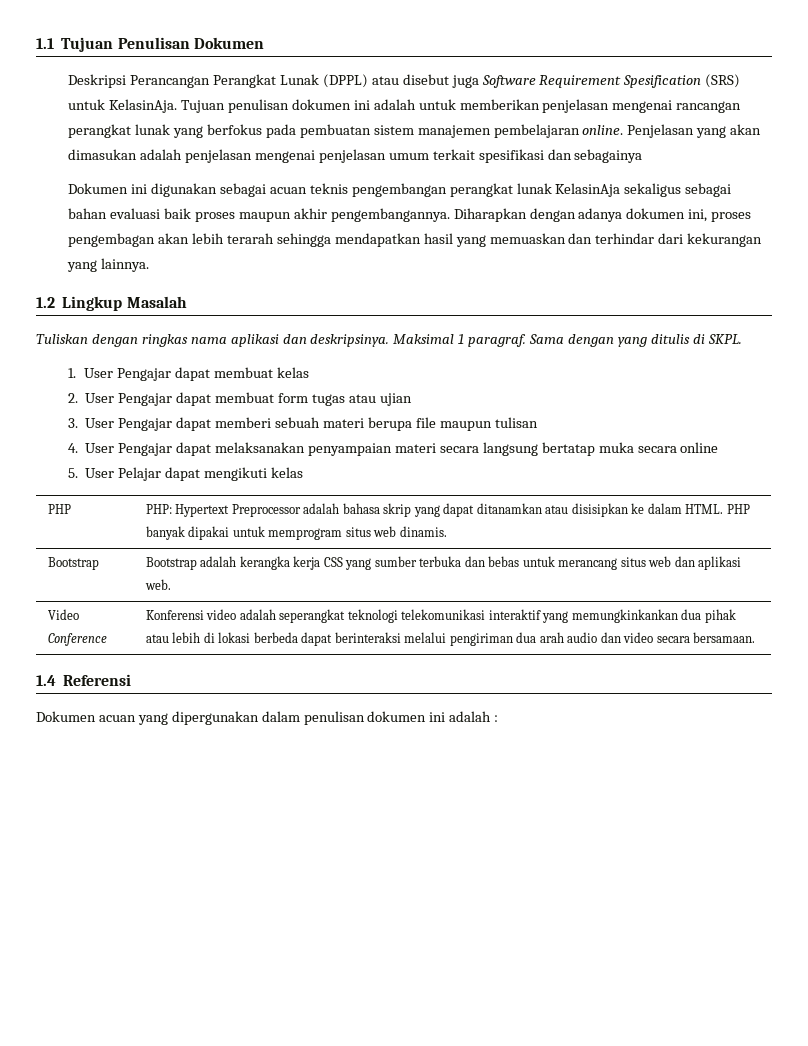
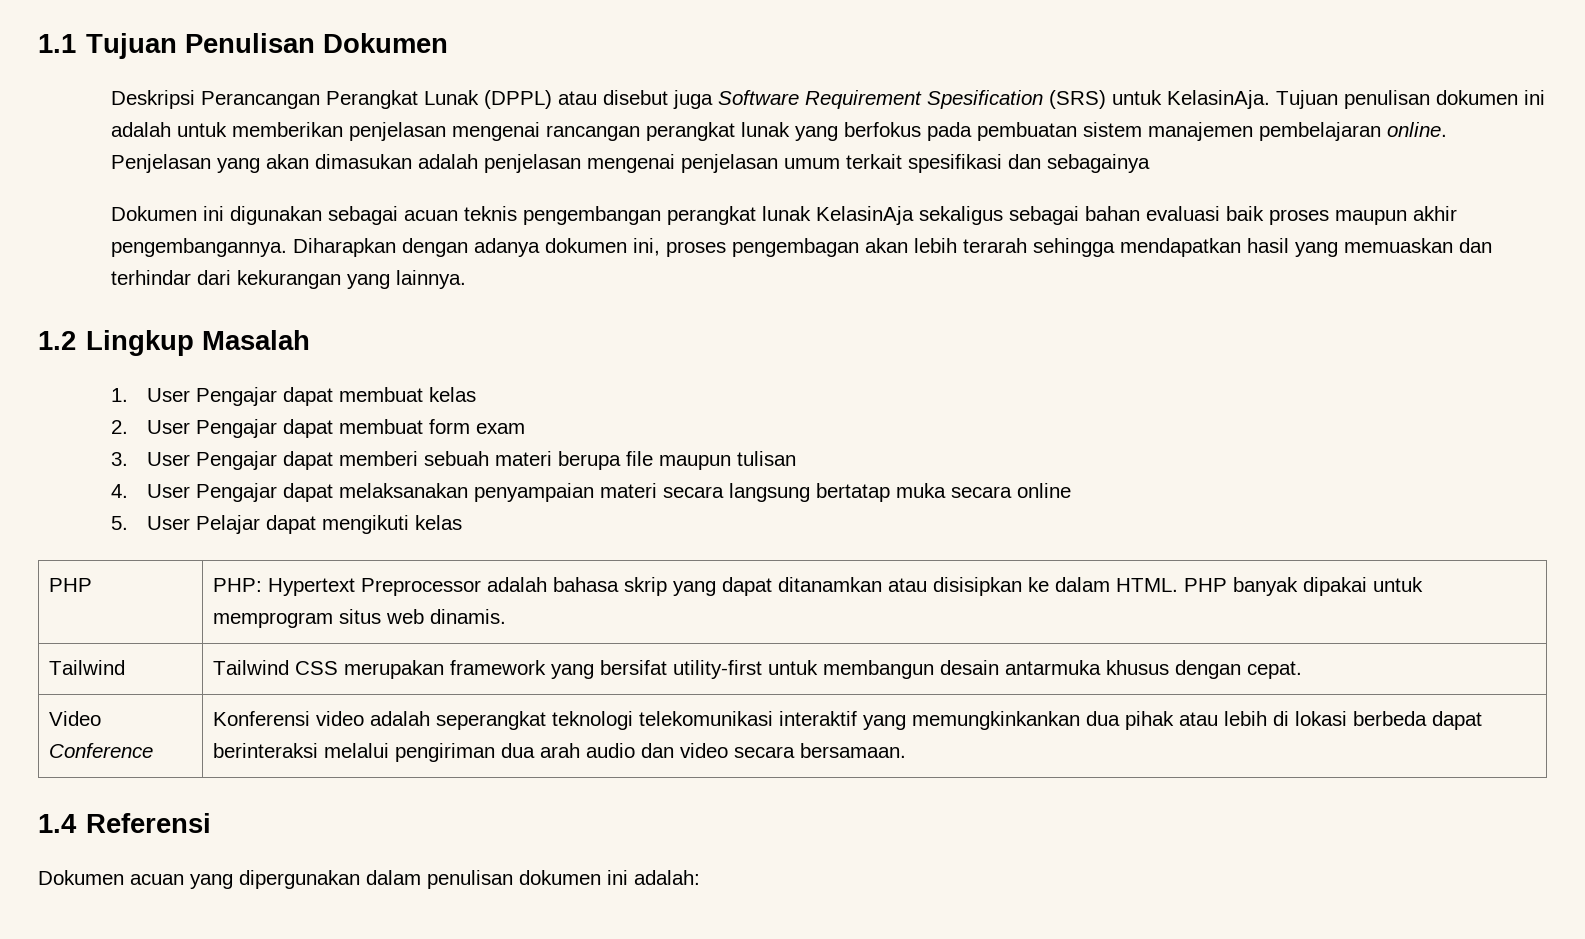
[36,334,742,347] // Tuliskan dengan ringkas nama aplikasi dan deskripsinya. Maksimal 1 paragraf. Sama dengan yang ditulis di SKPL. -> (311, 340) none
[312,393,412,406] tugas atau ujian -> [476,423,526,434] exam
[47,557,99,570] [145,556,742,570] [144,579,171,590] Bootstrap | Bootstrap adalah kerangka kerja CSS yang sumber terbuka dan bebas untuk merancang situs web dan aplikasi web. -> [49,660,126,675] [213,660,1303,679] Tailwind | Tailwind CSS merupakan framework yang bersifat utility-first untuk membangun desain antarmuka khusus dengan cepat.
[449,711,499,722] adalah : -> [634,870,700,885] adalah:

